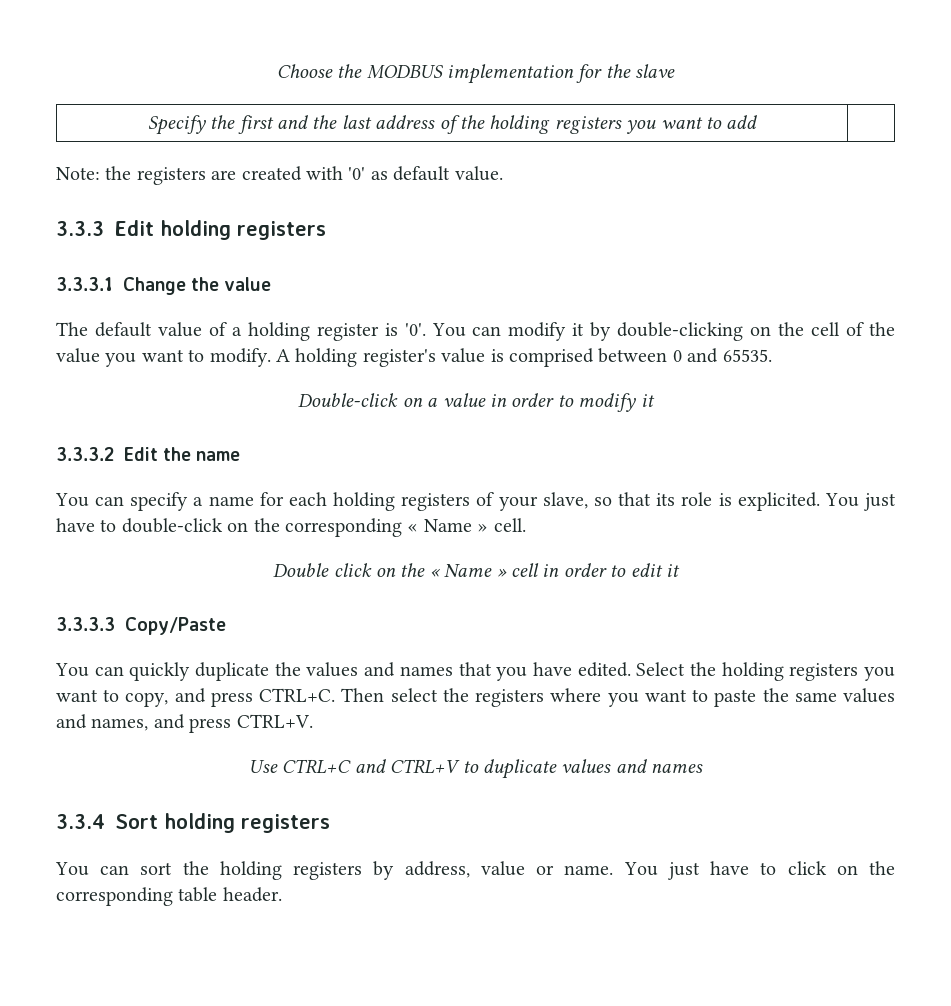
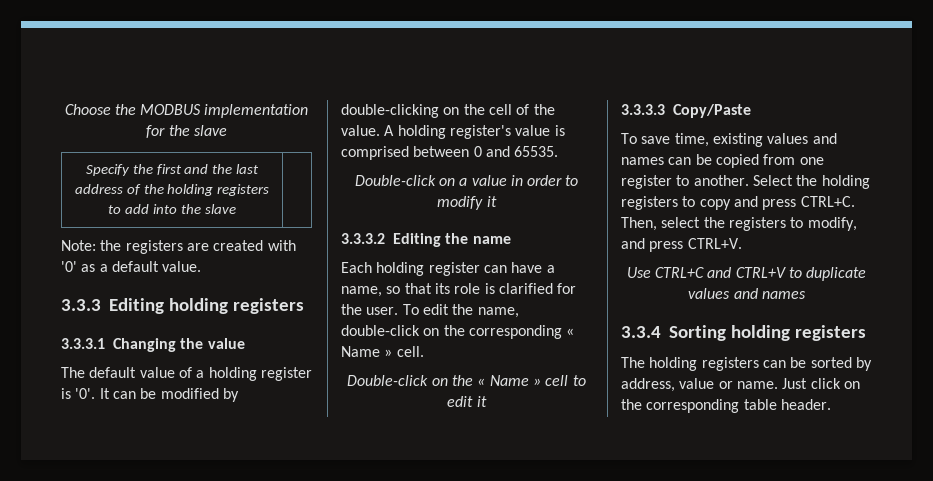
[626,117,703,134] you want -> (270, 190) none
(758, 122) none -> [153,204,236,214] into the slave
(388, 175) none -> [99,264,108,272] a
[114,220,154,236] Edit -> [109,298,164,314] Editing
[123,277,186,295] Change -> [113,338,176,352] Changing
[431,322,585,341] You can modify it -> [99,388,219,399] It can be modified
[56,348,271,367] value you want to modify. -> [341,125,380,136] value.
[124,447,158,461] Edit -> [393,233,441,247] Editing
[55,492,588,511] You can specify a name for each holding registers of your slave, -> [341,262,555,276] [341,286,382,297] Each holding register can have a name,
[737,492,896,511] [56,518,117,532] explicited. You just have to -> [498,283,577,294] [341,304,519,318] clarified for the user. To edit the name,
[273,563,372,577] Double click -> [347,375,429,386] Double-click
[542,563,607,577] in order -> (569, 380) none
[55,662,895,681] [56,689,169,707] You can quickly duplicate the values and names that you have edited. Select the holding registers you want to copy, -> [621,133,837,147] [621,154,824,168] [621,175,870,189] [621,196,731,210] To save time, existing values and names can be copied from one register to another. Select the holding registers to copy
[341,688,385,702] Then -> [621,217,657,231] Then,
[550,688,896,707] [56,714,149,731] where you want to paste the same values and names, -> [790,217,857,231] to modify,
[115,813,330,833] [55,861,363,880] Sort holding registers // You can sort the holding registers -> [669,325,866,341] [621,357,852,371] Sorting holding registers // The holding registers can be sorted
[623,861,777,880] You just have to -> [782,378,808,389] Just

